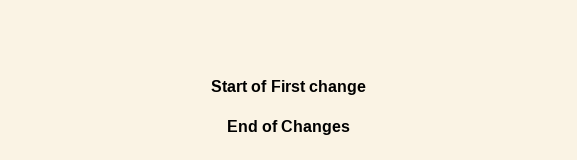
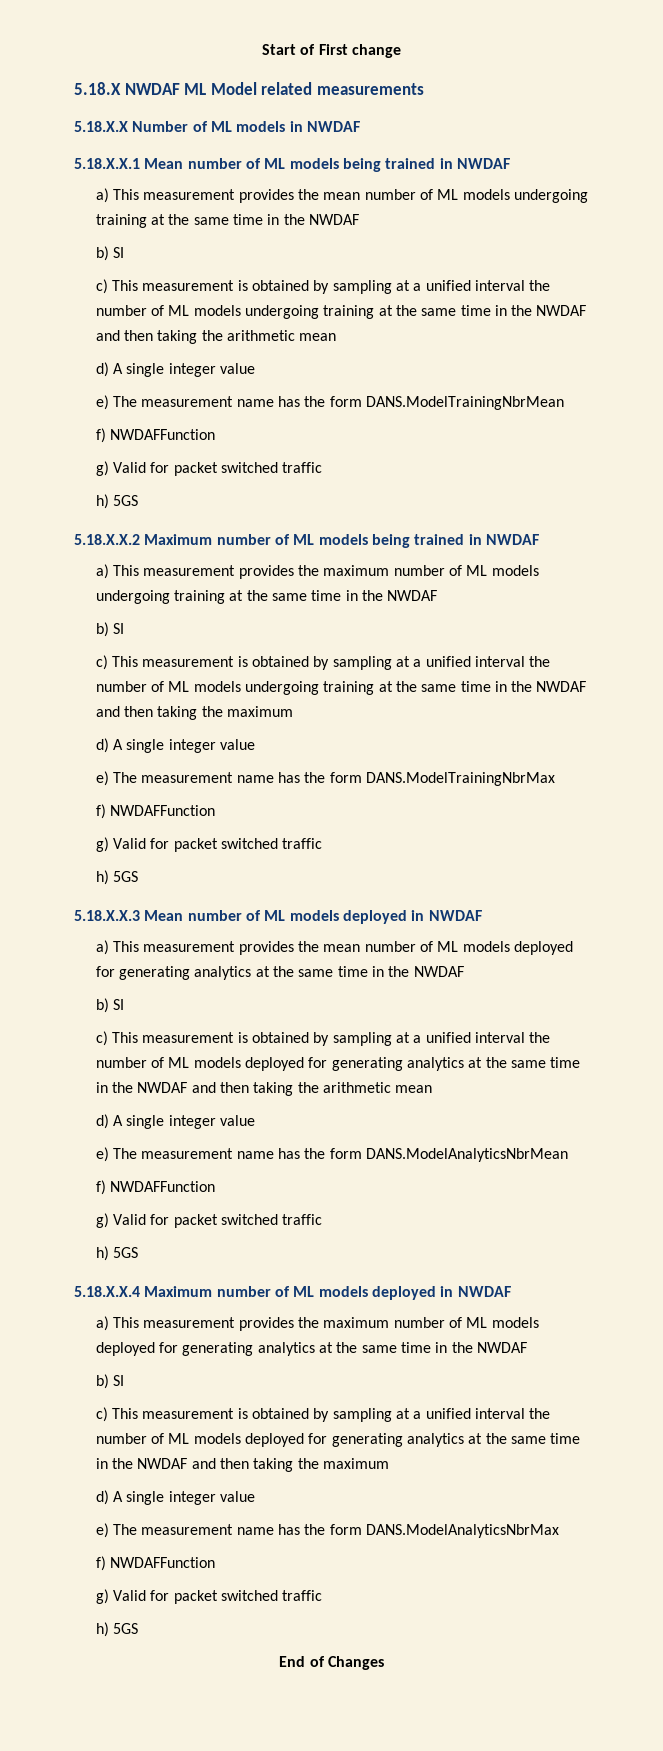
(366, 87) none -> [74,82,424,95] [74,121,360,132] [74,158,510,172] [95,188,588,203] [95,214,359,228] [95,246,124,261] [95,279,551,294] [95,305,587,319] [95,330,337,344] [95,362,255,377] [95,395,564,410] [95,428,215,443] [95,461,323,476] [95,494,138,509] [74,534,539,548] [95,564,539,579] [95,590,438,604] [95,622,124,637] [95,655,551,670] [95,681,587,695] [95,706,293,720] [95,738,255,753] [95,771,555,786] [95,804,215,819] [95,837,323,852] [95,870,138,885] [74,910,482,924] [95,940,573,955] [95,966,464,980] [95,998,124,1013] [95,1031,551,1046] [95,1057,581,1071] [95,1082,433,1096] [95,1114,255,1129] [95,1147,568,1162] [95,1180,215,1195] [95,1213,323,1228] [95,1246,138,1261] [74,1286,511,1300] [95,1316,539,1331] [95,1342,527,1356] [95,1374,124,1389] [95,1407,551,1422] [95,1433,581,1447] [95,1458,389,1472] [95,1490,255,1505] [95,1523,559,1538] [95,1556,215,1571] [95,1589,323,1604] [95,1622,138,1637] // 5.18.X NWDAF ML Model related measurements // 5.18.X.X Number of ML models in NWDAF // 5.18.X.X.1 Mean number of ML models being trained in NWDAF // a) This measurement provides the mean number of ML models undergoing training at the same time in the NWDAF // b) SI // c) This measurement is obtained by sampling at a unified interval the number of ML models undergoing training at the same time in the NWDAF and then taking the arithmetic mean // d) A single integer value // e) The measurement name has the form DANS.ModelTrainingNbrMean // f) NWDAFFunction // g) Valid for packet switched traffic // h) 5GS // 5.18.X.X.2 Maximum number of ML models being trained in NWDAF // a) This measurement provides the maximum number of ML models undergoing training at the same time in the NWDAF // b) SI // c) This measurement is obtained by sampling at a unified interval the number of ML models undergoing training at the same time in the NWDAF and then taking the maximum // d) A single integer value // e) The measurement name has the form DANS.ModelTrainingNbrMax // f) NWDAFFunction // g) Valid for packet switched traffic // h) 5GS // 5.18.X.X.3 Mean number of ML models deployed in NWDAF // a) This measurement provides the mean number of ML models deployed for generating analytics at the same time in the NWDAF // b) SI // c) This measurement is obtained by sampling at a unified interval the number of ML models deployed for generating analytics at the same time in the NWDAF and then taking the arithmetic mean // d) A single integer value // e) The measurement name has the form DANS.ModelAnalyticsNbrMean // f) NWDAFFunction // g) Valid for packet switched traffic // h) 5GS // 5.18.X.X.4 Maximum number of ML models deployed in NWDAF // a) This measurement provides the maximum number of ML models deployed for generating analytics at the same time in the NWDAF // b) SI // c) This measurement is obtained by sampling at a unified interval the number of ML models deployed for generating analytics at the same time in the NWDAF and then taking the maximum // d) A single integer value // e) The measurement name has the form DANS.ModelAnalyticsNbrMax // f) NWDAFFunction // g) Valid for packet switched traffic // h) 5GS

